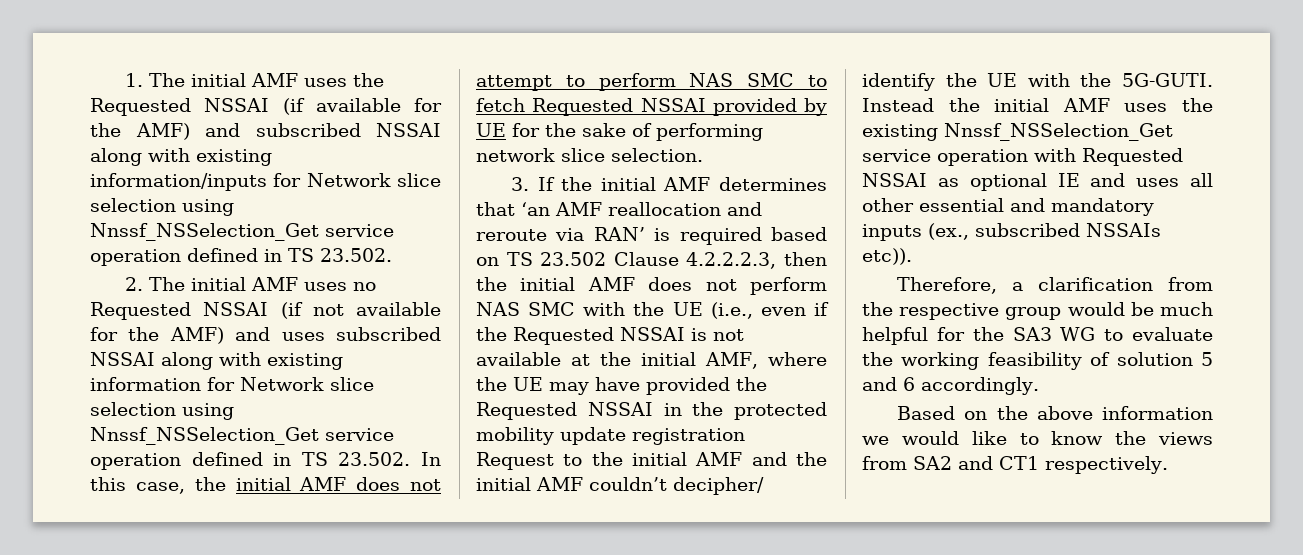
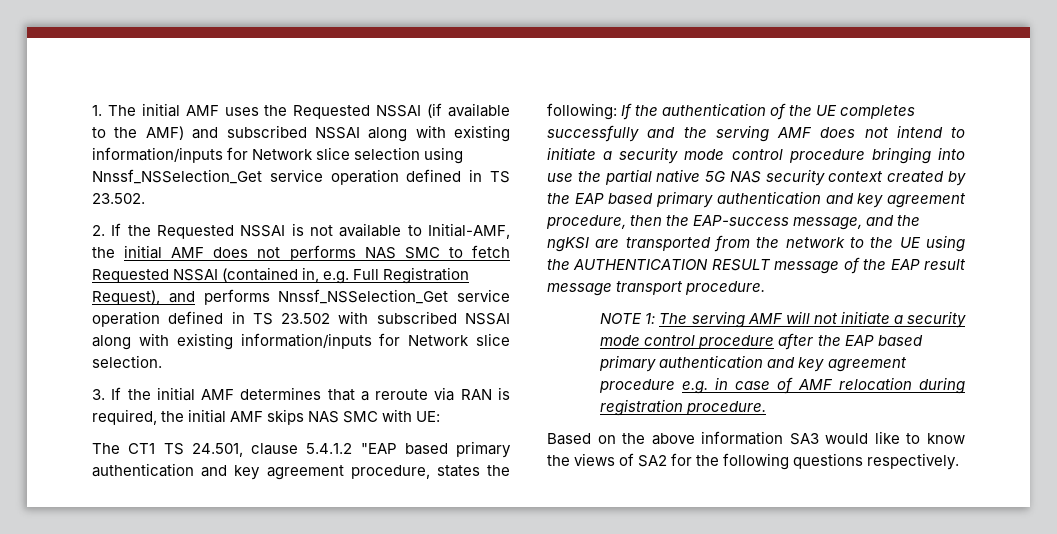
[414,98,442,112] for -> [92,127,106,138] to
[149,277,377,291] [90,302,441,320] [90,327,441,344] [90,352,343,370] [90,377,374,391] [90,402,234,420] [90,427,394,445] [90,452,441,470] [90,477,441,494] [476,73,827,91] [476,98,827,116] [476,123,763,141] [476,148,555,162] The initial AMF uses no Requested NSSAI (if not available for the AMF) and uses subscribed NSSAI along with existing information for Network slice selection using Nnssf_NSSelection_Get service operation defined in TS 23.502. In this case, the initial AMF does not attempt to perform NAS SMC to fetch Requested NSSAI provided by UE for the sake of performing network -> [111,223,510,239] [92,245,510,261] [92,267,470,284] [92,289,510,305] [92,311,510,327] [92,333,470,350] If the Requested NSSAI is not available to Initial-AMF, the initial AMF does not performs NAS SMC to fetch Requested NSSAI (contained in, e.g. Full Registration Request), and performs Nnssf_NSSelection_Get service operation defined in TS 23.502 with subscribed NSSAI along with existing information/inputs for Network
[521,202,762,216] [476,227,827,245] [476,252,827,269] [476,277,827,295] [476,302,829,319] [476,327,744,345] [476,352,827,369] [476,377,767,395] [476,402,827,420] [476,427,745,445] [476,452,827,470] [476,477,764,495] [862,73,1213,91] [862,98,1213,112] [862,123,1173,141] [862,148,1183,166] [862,173,1213,191] [862,198,1154,216] [862,223,1161,241] [862,248,912,265] [897,277,1213,294] [862,302,1213,320] [862,327,1213,345] [862,352,1213,370] [862,377,1039,395] ‘an AMF reallocation and reroute via RAN’ is required based on TS 23.502 Clause 4.2.2.2.3, then the initial AMF does not perform NAS SMC with the UE (i.e., even if the Requested NSSAI is not available at the initial AMF, where the UE may have provided the Requested NSSAI in the protected mobility update registration Request to the initial AMF and the initial AMF couldn’t decipher/ identify the UE with the 5G-GUTI. Instead the initial AMF uses the existing Nnssf_NSSelection_Get service operation with Requested NSSAI as optional IE and uses all other essential and mandatory inputs (ex., subscribed NSSAIs etc)). // Therefore, a clarification from the respective group would be much helpful for the SA3 WG to evaluate the working feasibility of solution 5 and 6 accordingly. -> [360,387,510,401] [92,409,441,425] [92,441,511,458] [92,463,511,480] [547,103,916,120] [547,125,965,142] [547,147,965,164] [547,169,966,186] [547,191,966,208] [546,215,921,230] [547,235,965,252] [547,257,966,274] [547,281,766,296] [600,311,966,328] [600,333,923,350] [599,355,907,372] [599,377,965,394] [600,399,767,416] a reroute via RAN is required, the initial AMF skips NAS SMC with UE: // The CT1 TS 24.501, clause 5.4.1.2 "EAP based primary authentication and key agreement procedure, states the following: If the authentication of the UE completes successfully and the serving AMF does not intend to initiate a security mode control procedure bringing into use the partial native 5G NAS security context created by the EAP based primary authentication and key agreement procedure, then the EAP-success message, and the ngKSI are transported from the network to the UE using the AUTHENTICATION RESULT message of the EAP result message transport procedure. // NOTE 1: The serving AMF will not initiate a security mode control procedure after the EAP based primary authentication and key agreement procedure e.g. in case of AMF relocation during registration procedure.
[862,436,889,445] we -> [789,433,819,445] SA3
[862,456,1039,470] from SA2 and CT1 -> [619,453,864,470] of SA2 for the following questions

